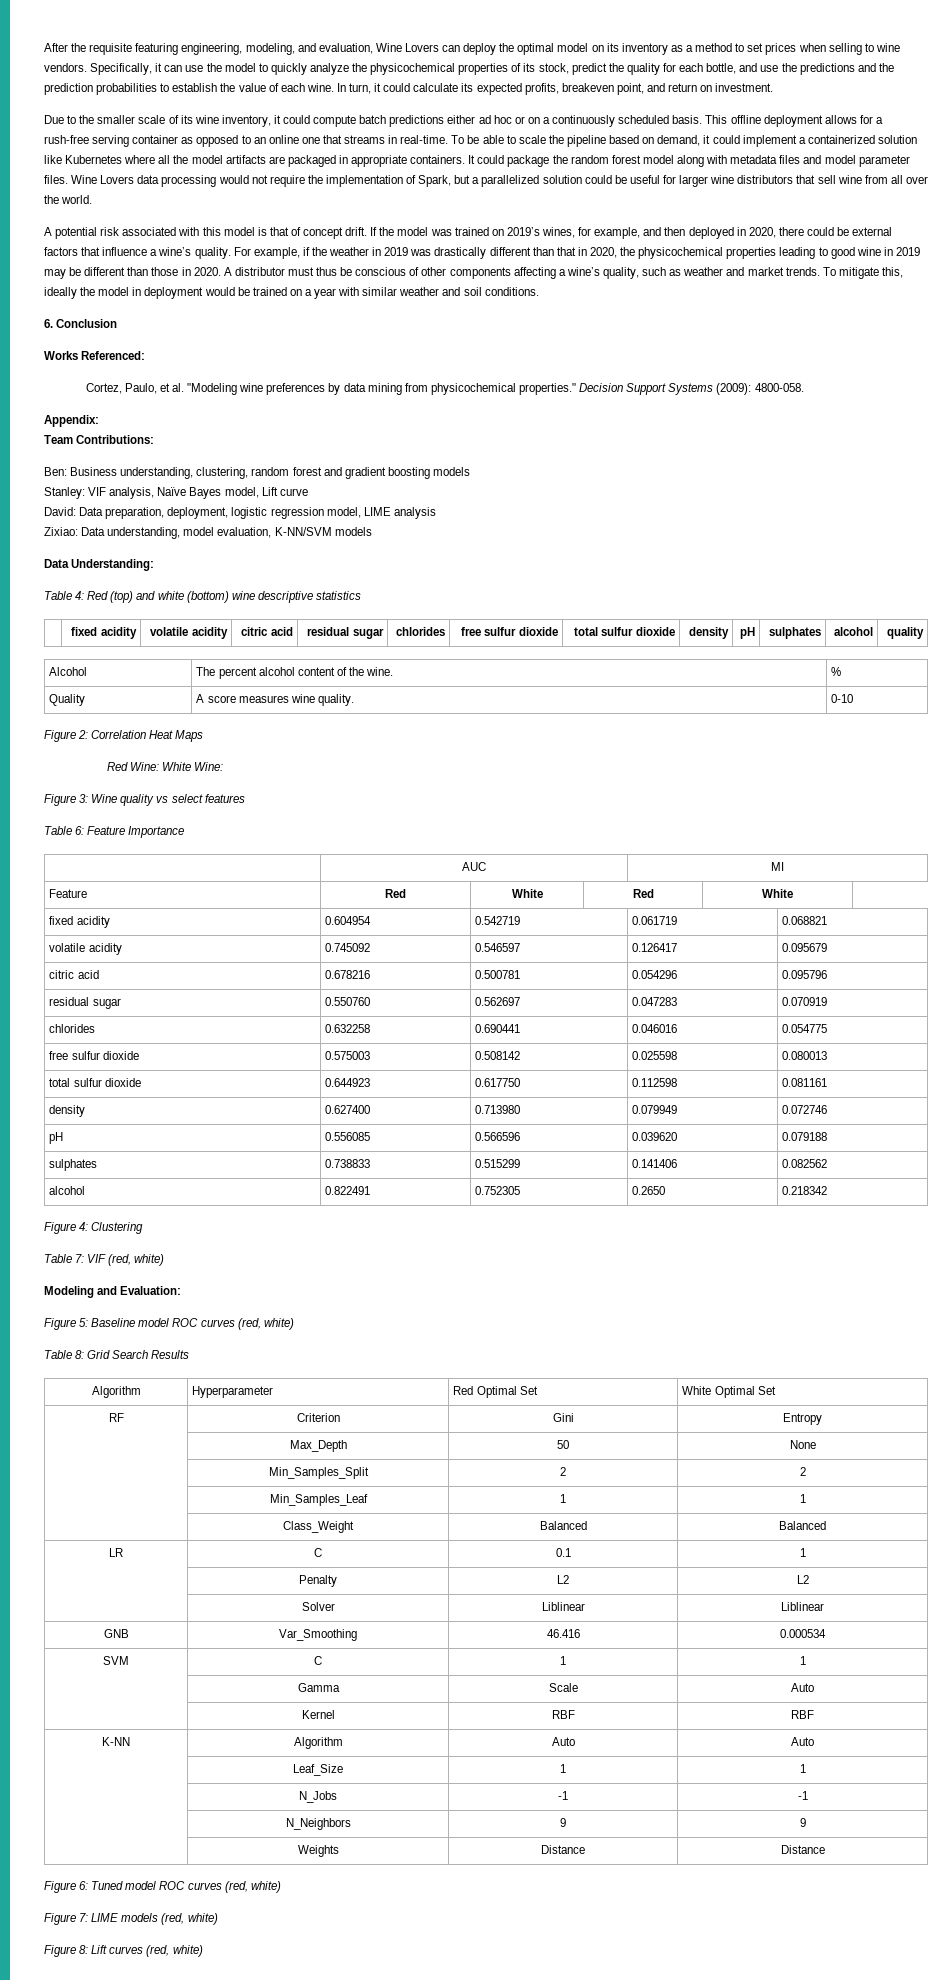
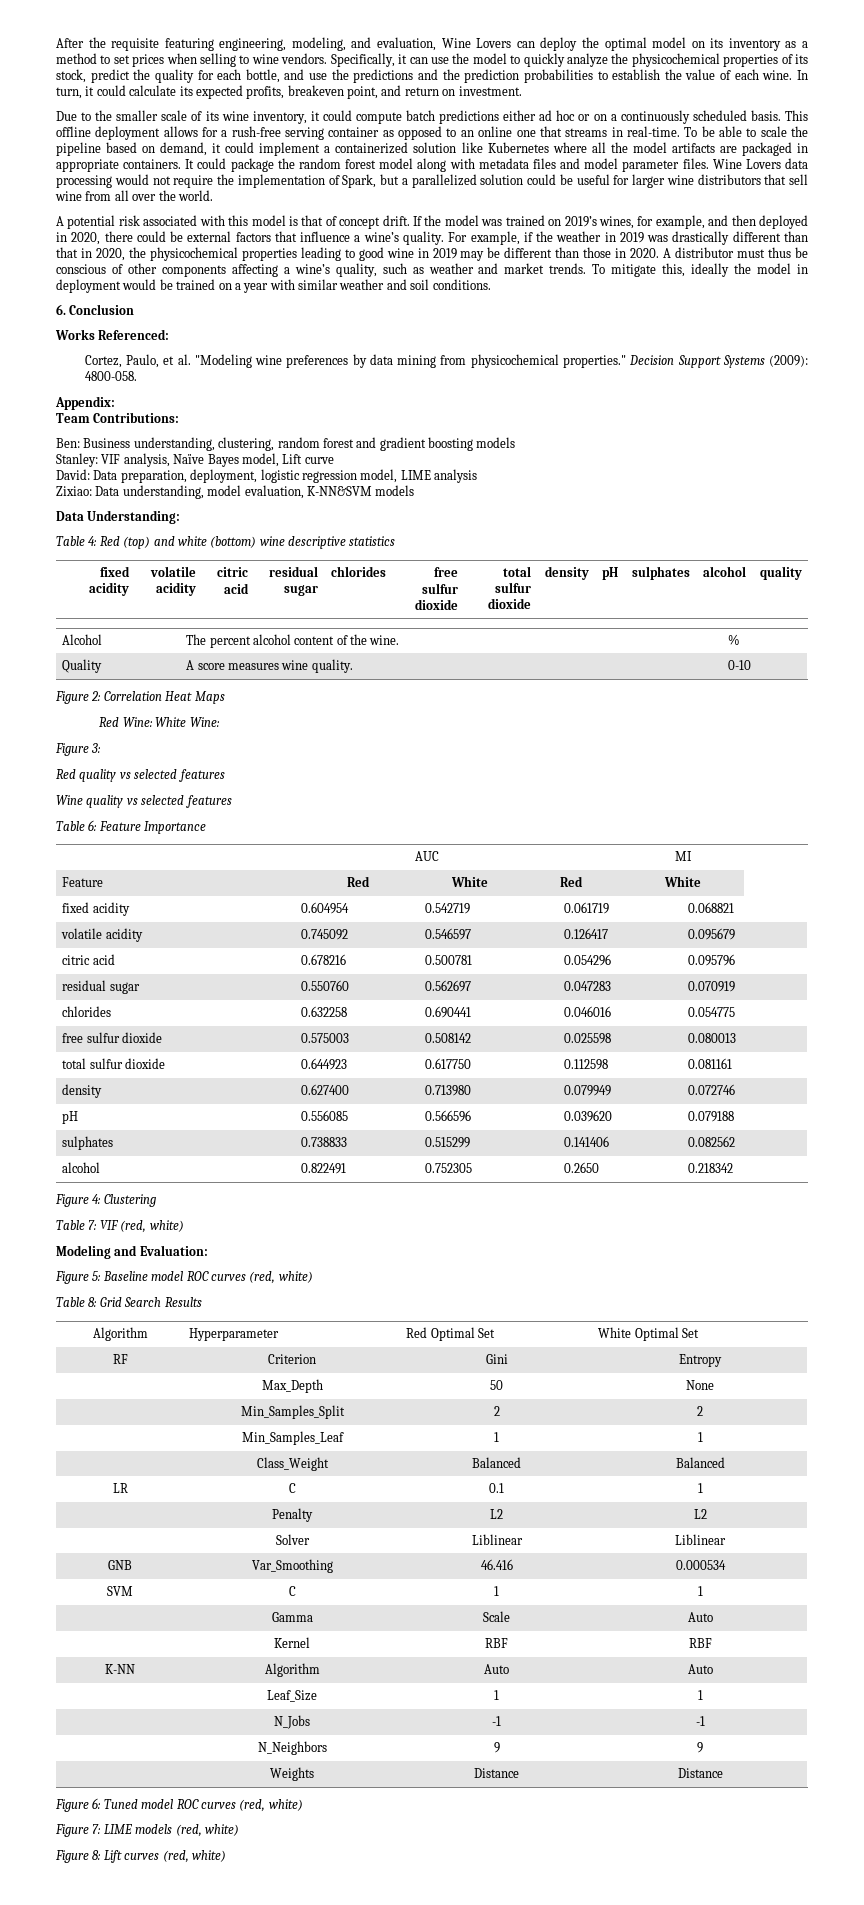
[274,527,332,536] K-NN/SVM -> [306,486,372,496] K-NN&SVM
(89, 798) none -> [56,769,225,782] // Red quality vs selected features //
[171,794,203,803] select -> [141,795,185,805] selected

